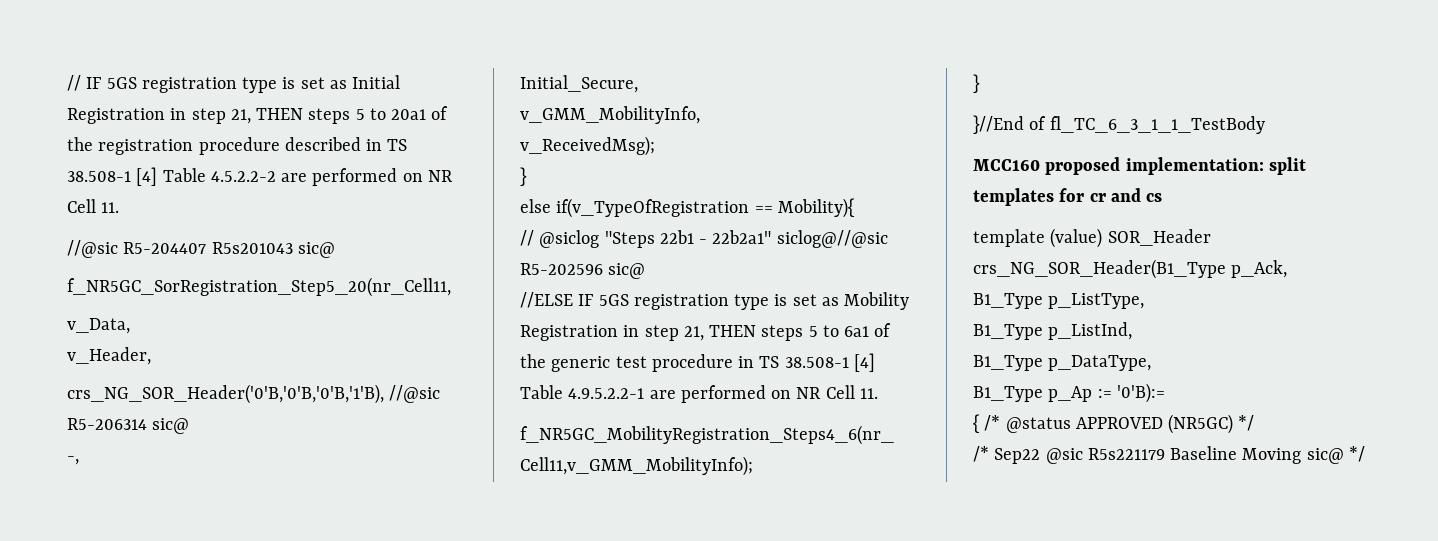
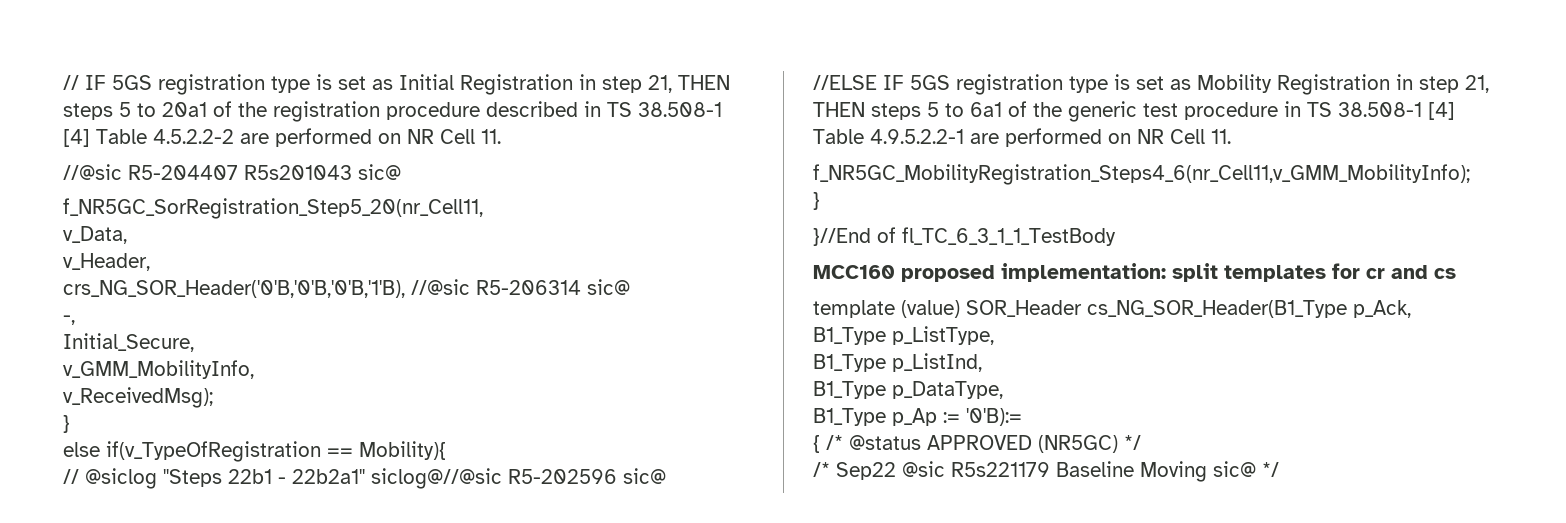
[973,259,1226,279] crs_NG_SOR_Header(B1_Type -> [1087,300,1347,318] cs_NG_SOR_Header(B1_Type

